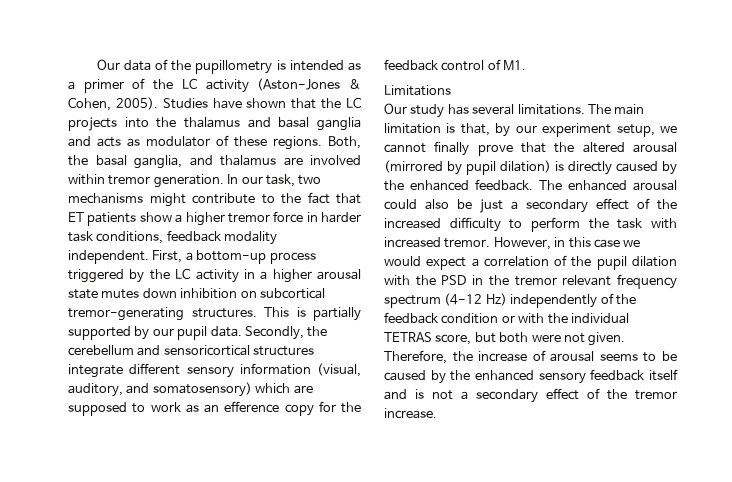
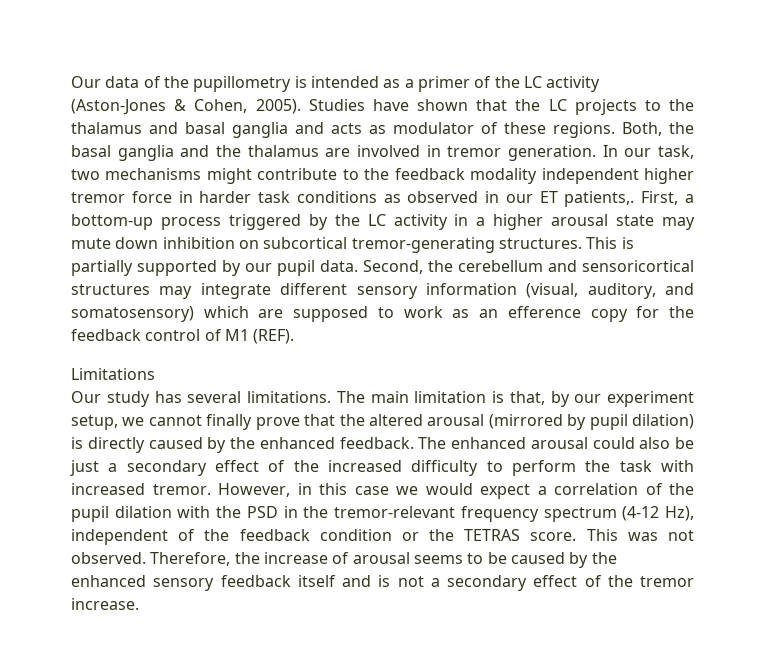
[124,117,149,128] into -> [644,100,661,111] to
[134,155,213,169] ganglia, and -> [117,145,241,161] ganglia and the
[68,174,105,185] within -> [426,145,441,157] in
[307,192,361,204] [68,212,183,226] fact that ET patients show a -> [394,168,639,184] feedback modality independent
[96,230,278,245] [68,250,149,264] conditions, feedback modality independent. -> [296,191,635,207] conditions as observed in our ET patients,.
[101,289,140,299] mutes -> [662,217,695,230] [71,238,111,249] may mute
[244,326,304,340] Secondly, -> [363,260,423,274] Second,
(315, 351) none -> [159,286,193,299] may
[503,60,527,71] M1. -> [224,329,295,344] M1 (REF).
[514,275,612,286] tremor relevant -> [334,506,456,518] tremor-relevant
[485,293,598,308] Hz) independently -> [665,506,694,521] [71,529,168,545] Hz), independent
[518,313,629,324] [384,332,626,346] with the individual TETRAS score, but both were not given. -> [429,529,694,541] [71,552,146,564] the TETRAS score. This was not observed.

